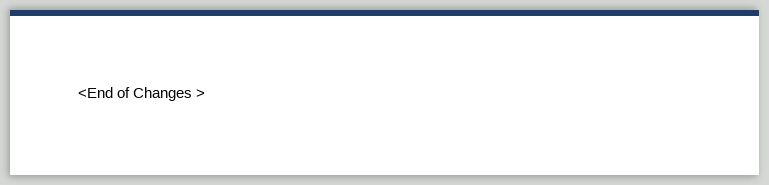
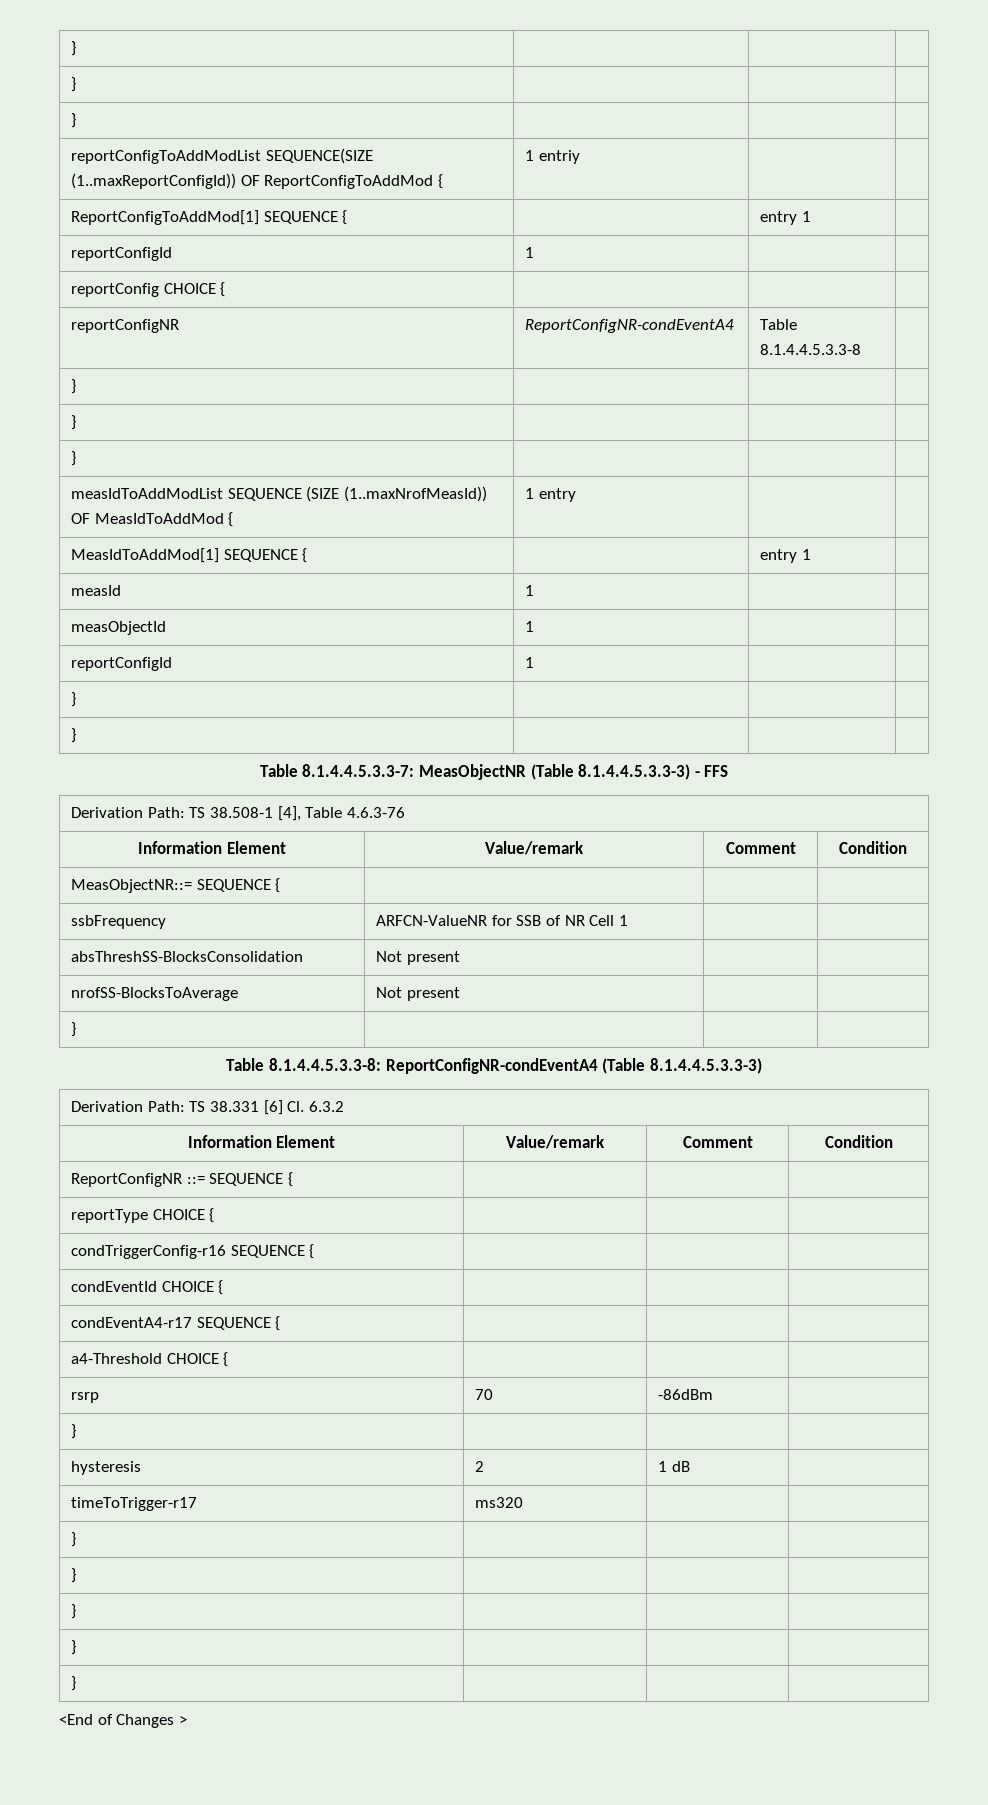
(78, 92) none -> [71,41,77,56] [71,77,77,92] [71,113,77,128] [71,148,373,164] [71,173,443,189] [525,150,580,164] [71,210,348,225] [760,211,811,225] [71,247,173,261] [525,247,535,258] [71,282,226,297] [71,319,180,333] [525,319,735,333] [760,319,798,330] [760,344,862,355] [71,379,77,394] [71,415,77,430] [71,451,77,466] [71,486,487,502] [71,512,234,527] [525,488,576,502] [71,548,308,563] [760,549,811,563] [71,585,122,596] [525,585,535,596] [71,621,167,635] [525,621,535,632] [71,657,173,671] [525,657,535,668] [71,692,77,707] [71,728,77,743] [259,764,729,780] [71,806,405,821] [138,841,286,854] [485,841,584,855] [725,842,796,854] [839,841,907,854] [71,878,281,893] [71,915,167,929] [376,915,628,926] [71,951,304,962] [376,951,460,965] [71,987,239,1001] [376,987,460,1001] [71,1022,77,1037] [226,1058,762,1074] [71,1100,344,1115] [187,1135,336,1148] [506,1135,605,1149] [682,1136,753,1148] [824,1135,893,1148] [71,1172,293,1187] [71,1208,215,1223] [71,1244,315,1259] [71,1280,224,1295] [71,1316,281,1331] [71,1352,229,1367] [71,1392,100,1403] [475,1389,494,1400] [658,1389,714,1400] [71,1424,77,1439] [71,1461,142,1475] [475,1461,485,1472] [658,1461,690,1472] [71,1497,198,1511] [475,1497,524,1508] [71,1532,77,1547] [71,1568,77,1583] [71,1604,77,1619] [71,1640,77,1655] [71,1676,77,1691] } | | | // } | | | // } | | | // reportConfigToAddModList SEQUENCE(SIZE (1..maxReportConfigId)) OF ReportConfigToAddMod { | 1 entriy | | // ReportConfigToAddMod[1] SEQUENCE { | | entry 1 | // reportConfigId | 1 | | // reportConfig CHOICE { | | | // reportConfigNR | ReportConfigNR-condEventA4 | Table 8.1.4.4.5.3.3-8 | // } | | | // } | | | // } | | | // measIdToAddModList SEQUENCE (SIZE (1..maxNrofMeasId)) OF MeasIdToAddMod { | 1 entry | | // MeasIdToAddMod[1] SEQUENCE { | | entry 1 | // measId | 1 | | // measObjectId | 1 | | // reportConfigId | 1 | | // } | | | // } | | | // Table 8.1.4.4.5.3.3-7: MeasObjectNR (Table 8.1.4.4.5.3.3-3) - FFS // Derivation Path: TS 38.508-1 [4], Table 4.6.3-76 // Information Element | Value/remark | Comment | Condition // MeasObjectNR::= SEQUENCE { | | | // ssbFrequency | ARFCN-ValueNR for SSB of NR Cell 1 | | // absThreshSS-BlocksConsolidation | Not present | | // nrofSS-BlocksToAverage | Not present | | // } | | | // Table 8.1.4.4.5.3.3-8: ReportConfigNR-condEventA4 (Table 8.1.4.4.5.3.3-3) // Derivation Path: TS 38.331 [6] Cl. 6.3.2 // Information Element | Value/remark | Comment | Condition // ReportConfigNR ::= SEQUENCE { | | | // reportType CHOICE { | | | // condTriggerConfig-r16 SEQUENCE { | | | // condEventId CHOICE { | | | // condEventA4-r17 SEQUENCE { | | | // a4-Threshold CHOICE { | | | // rsrp | 70 | -86dBm | // } | | | // hysteresis | 2 | 1 dB | // timeToTrigger-r17 | ms320 | | // } | | | // } | | | // } | | | // } | | | // } | | | //

